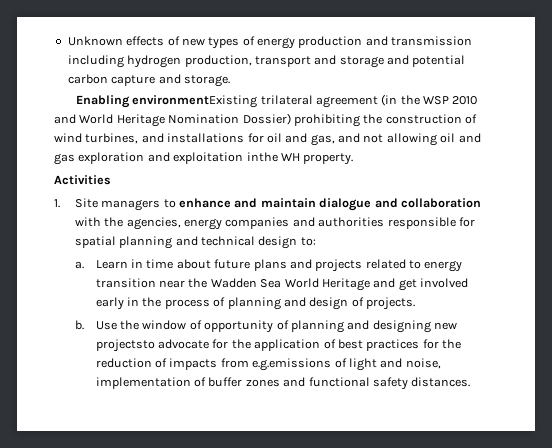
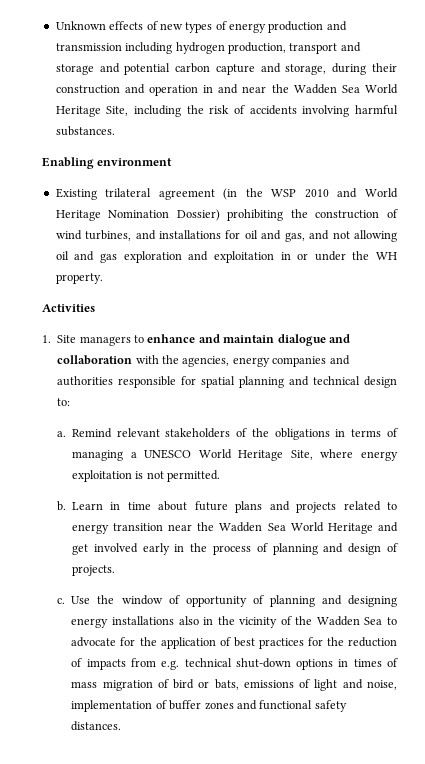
[183,75,230,87] storage. -> [285,63,397,75] [55,84,398,96] [55,105,398,117] [55,126,115,136] storage, during their construction and operation in and near the Wadden Sea World Heritage Site, including the risk of accidents involving harmful substances.
[132,95,258,108] environmentExisting -> [97,158,173,166] [55,188,97,200] environment // Existing
[246,152,278,162] inthe -> [280,251,370,261] in or under the
(84, 265) none -> [71,428,398,440] [71,449,398,461] [71,470,221,482] [56,501,66,511] Remind relevant stakeholders of the obligations in terms of managing a UNESCO World Heritage Site, where energy exploitation is not permitted. // b.
[74,320,84,330] b. -> [56,598,65,604] c.
[434,322,458,330] [95,339,155,352] new projectsto -> [71,616,397,628] energy installations also in the vicinity of the Wadden Sea to
[252,358,332,371] e.g.emissions -> [161,658,398,670] [71,679,294,691] e.g. technical shut-down options in times of mass migration of bird or bats, emissions

